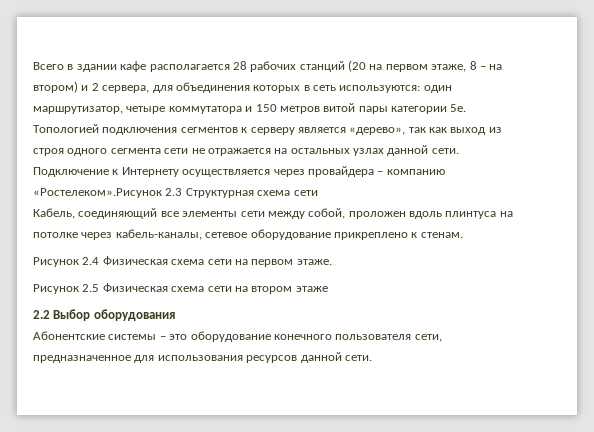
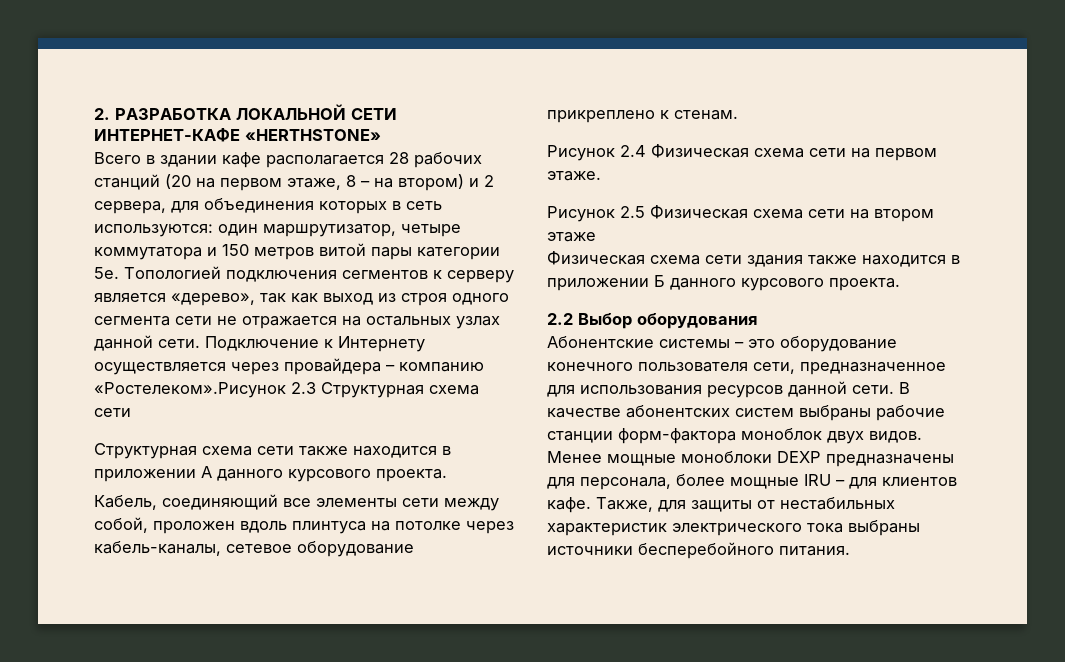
(33, 66) none -> [94,104,397,120] [94,128,381,142] 2. РАЗРАБОТКА ЛОКАЛЬНОЙ СЕТИ ИНТЕРНЕТ-КАФЕ «HERTHSTONE» //
(318, 193) none -> [94,443,451,459] [94,466,447,482] // Структурная схема сети также находится в приложении А данного курсового проекта.
(328, 289) none -> [547,251,960,267] [547,275,900,291] // Физическая схема сети здания также находится в приложении Б данного курсового проекта.
(372, 358) none -> [899,382,910,394] [547,405,945,421] [547,428,922,444] [547,451,954,467] [547,474,957,490] [547,497,895,513] [547,520,920,536] [547,542,850,559] В качестве абонентских систем выбраны рабочие станции форм-фактора моноблок двух видов. Менее мощные моноблоки DEXP предназначены для персонала, более мощные IRU – для клиентов кафе. Также, для защиты от нестабильных характеристик электрического тока выбраны источники бесперебойного питания.

